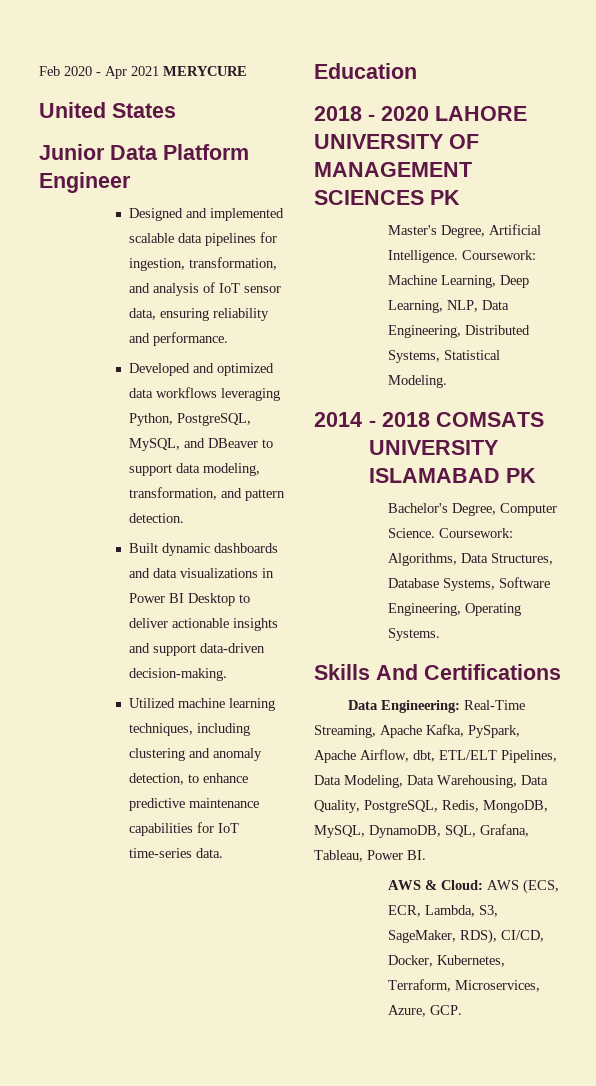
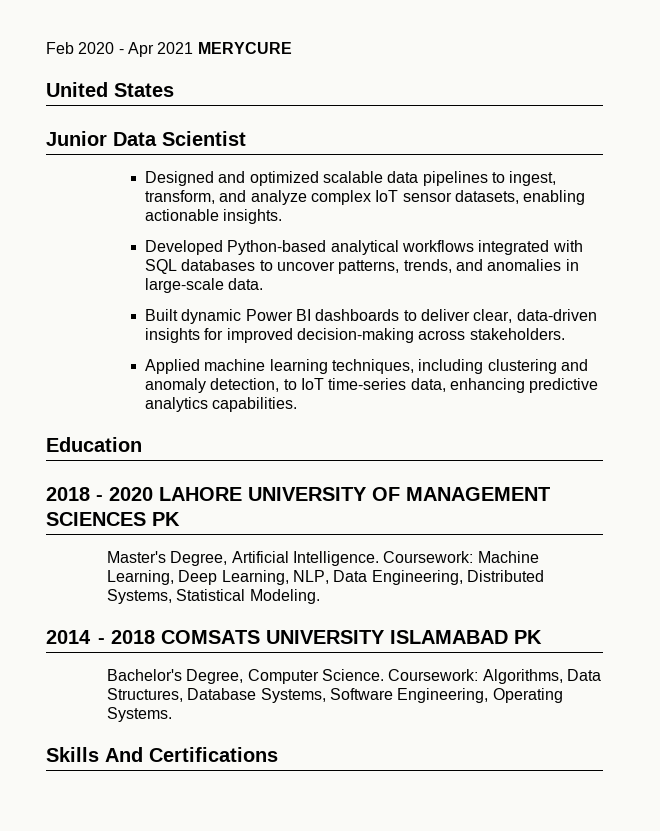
[163,144,249,160] [39,172,131,193] Platform Engineer -> [162,131,246,146] Scientist
[210,208,285,221] implemented -> [249,171,319,186] optimized
[260,232,278,243] [129,257,278,271] [129,282,282,296] [129,308,270,321] [129,332,229,346] [129,363,275,376] [129,387,281,401] [129,413,252,426] [129,438,274,451] [129,463,261,476] [129,487,286,501] [129,513,185,523] [129,543,279,556] [129,568,275,578] for ingestion, transformation, and analysis of IoT sensor data, ensuring reliability and performance. // Developed and optimized data workflows leveraging Python, PostgreSQL, MySQL, and DBeaver to support data modeling, transformation, and pattern detection. // Built dynamic dashboards and data visualizations in -> [491,171,557,186] [145,190,586,205] [145,209,283,224] [145,240,583,255] [145,259,579,274] [145,278,264,293] [145,309,242,324] to ingest, transform, and analyze complex IoT sensor datasets, enabling actionable insights. // Developed Python-based analytical workflows integrated with SQL databases to uncover patterns, trends, and anomalies in large-scale data. // Built dynamic
[188,593,236,606] Desktop -> [315,309,400,321] dashboards
[172,618,279,631] [129,643,266,656] [129,668,228,681] [129,698,176,708] actionable insights and support data-driven decision-making. // Utilized -> [473,309,597,323] [145,328,565,343] [145,359,201,374] clear, data-driven insights for improved decision-making across stakeholders. // Applied
[203,773,249,783] [129,798,260,811] [129,822,240,836] [129,848,224,858] enhance predictive maintenance capabilities for IoT time-series data. -> [300,378,599,393] [145,397,298,412] IoT time-series data, enhancing predictive analytics capabilities.
[347,700,525,713] [314,724,520,738] [314,749,557,763] [314,775,548,788] [314,800,548,813] [314,824,529,838] [314,850,426,862] [387,879,559,894] [387,905,498,917] [387,929,544,944] [387,955,505,967] [387,979,540,992] [387,1005,462,1017] // Data Engineering: Real-Time Streaming, Apache Kafka, PySpark, Apache Airflow, dbt, ETL/ELT Pipelines, Data Modeling, Data Warehousing, Data Quality, PostgreSQL, Redis, MongoDB, MySQL, DynamoDB, SQL, Grafana, Tableau, Power BI. // AWS & Cloud: AWS (ECS, ECR, Lambda, S3, SageMaker, RDS), CI/CD, Docker, Kubernetes, Terraform, Microservices, Azure, GCP. -> (278, 754) none

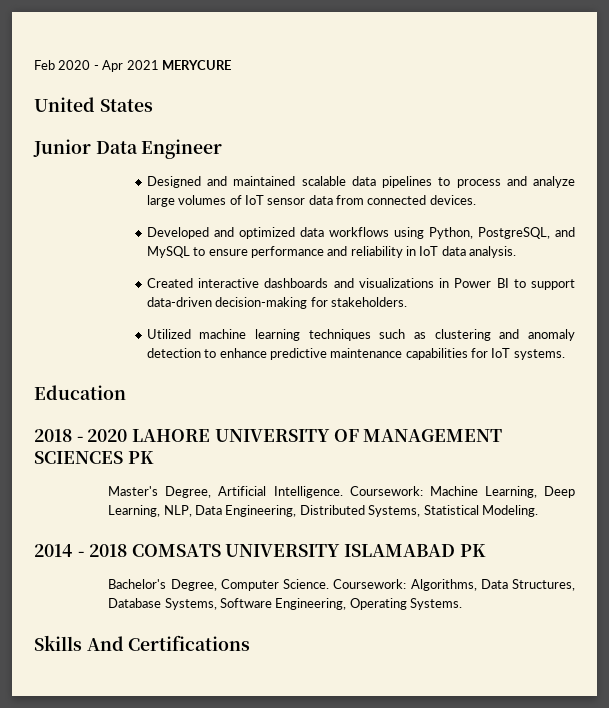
[162,131,246,146] Scientist -> [141,139,223,159] Engineer
[249,171,319,186] optimized -> [233,176,296,186] maintained
[509,171,557,186] [145,190,586,205] [145,209,283,224] [145,240,583,255] [145,259,579,274] [145,278,264,293] [145,309,597,324] [145,328,466,343] ingest, transform, and analyze complex IoT sensor datasets, enabling actionable insights. // Developed Python-based analytical workflows integrated with SQL databases to uncover patterns, trends, and anomalies in large-scale data. // Built dynamic Power BI dashboards to deliver clear, data-driven insights for improved decision-making across -> [456,176,575,188] [146,195,476,207] [146,227,576,239] [146,246,517,258] [146,278,575,290] [146,297,328,309] process and analyze large volumes of IoT sensor data from connected devices. // Developed and optimized data workflows using Python, PostgreSQL, and MySQL to ensure performance and reliability in IoT data analysis. // Created interactive dashboards and visualizations in Power BI to support data-driven decision-making for
[145,359,201,374] Applied -> [146,329,191,339] Utilized
[331,359,588,374] [145,378,599,393] [145,397,298,412] techniques, including clustering and anomaly detection, to IoT time-series data, enhancing predictive analytics capabilities. -> [308,329,576,341] [146,348,565,360] techniques such as clustering and anomaly detection to enhance predictive maintenance capabilities for IoT systems.

